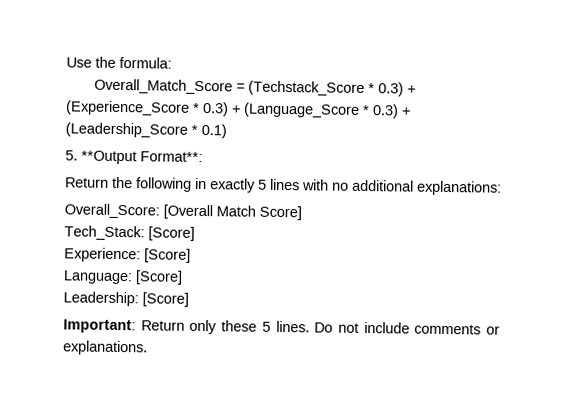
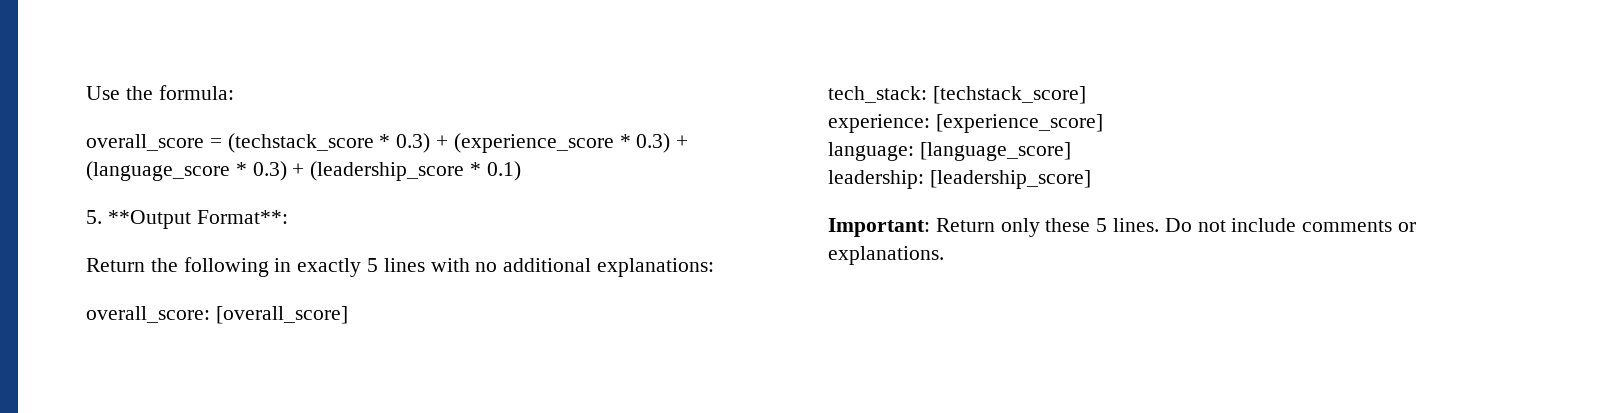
[94,78,417,97] [65,100,411,119] [65,122,188,138] Overall_Match_Score = (Techstack_Score * 0.3) + (Experience_Score * 0.3) + (Language_Score * 0.3) + (Leadership_Score -> [86,133,689,153] [86,161,465,181] overall_score = (techstack_score * 0.3) + (experience_score * 0.3) + (language_score * 0.3) + (leadership_score
[64,203,302,221] [64,225,195,241] [64,247,191,263] [63,270,183,285] [63,291,189,307] Overall_Score: [Overall Match Score] // Tech_Stack: [Score] // Experience: [Score] // Language: [Score] // Leadership: [Score] -> [86,306,348,324] [828,86,1086,104] [828,114,1103,133] [828,142,1071,161] [828,170,1091,189] overall_score: [overall_score] // tech_stack: [techstack_score] // experience: [experience_score] // language: [language_score] // leadership: [leadership_score]

